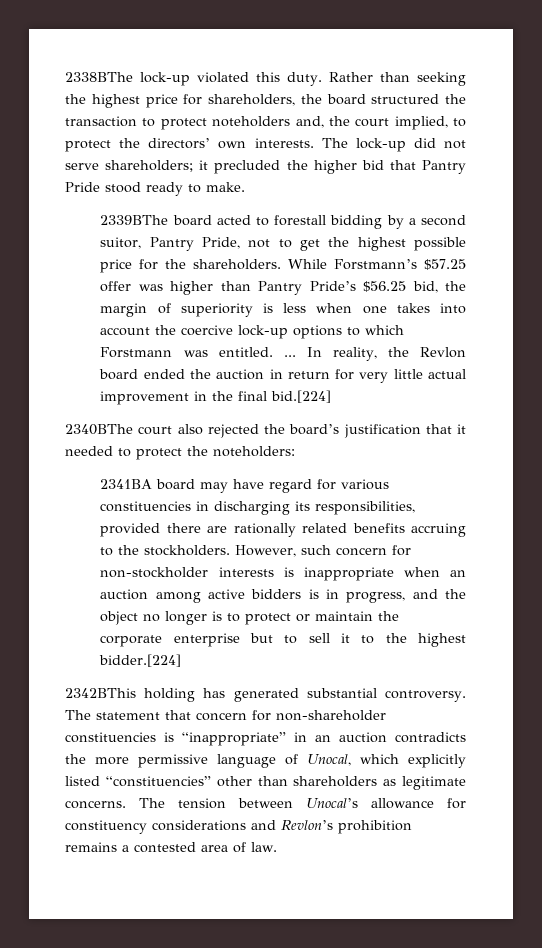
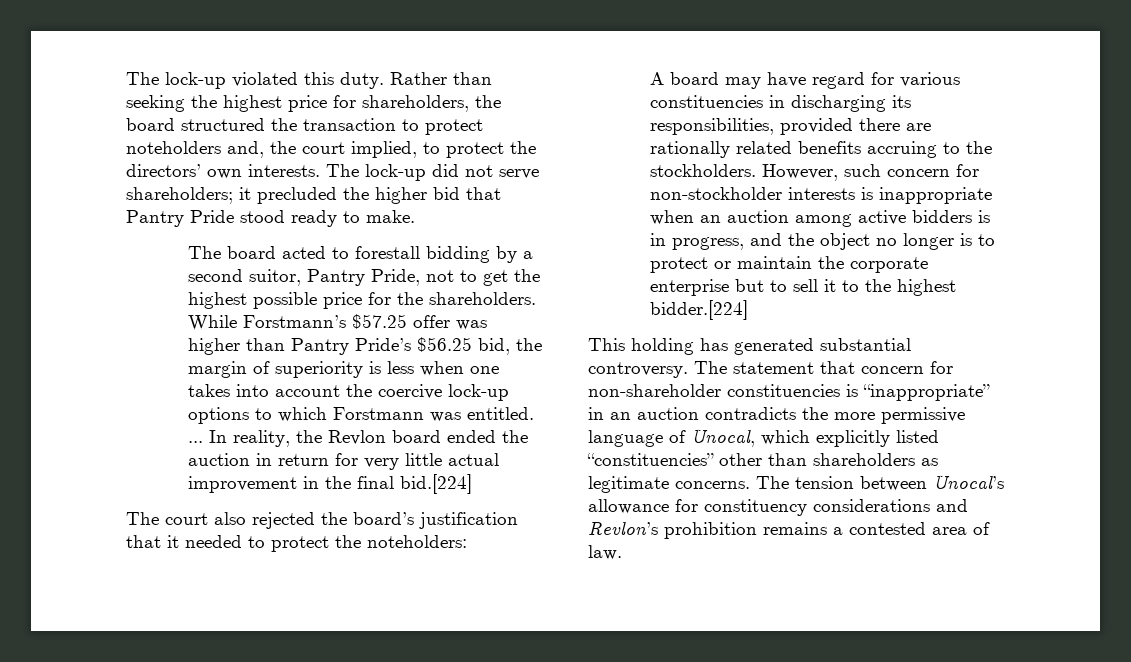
[65,72,133,82] 2338BThe -> [126,72,159,85] The
[100,215,169,225] 2339BThe -> [187,246,221,259] The
[65,424,133,435] 2340BThe -> [126,512,159,525] The
[100,479,153,489] 2341BA -> [649,72,664,85] A
[65,688,136,698] 2342BThis -> [588,338,625,351] This

